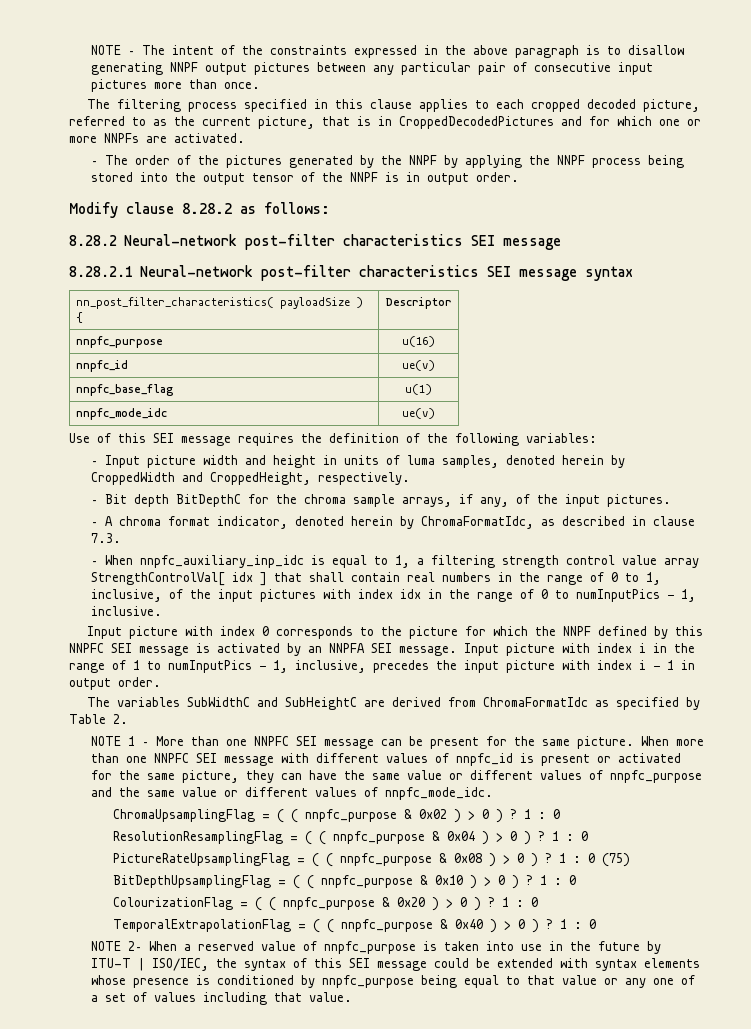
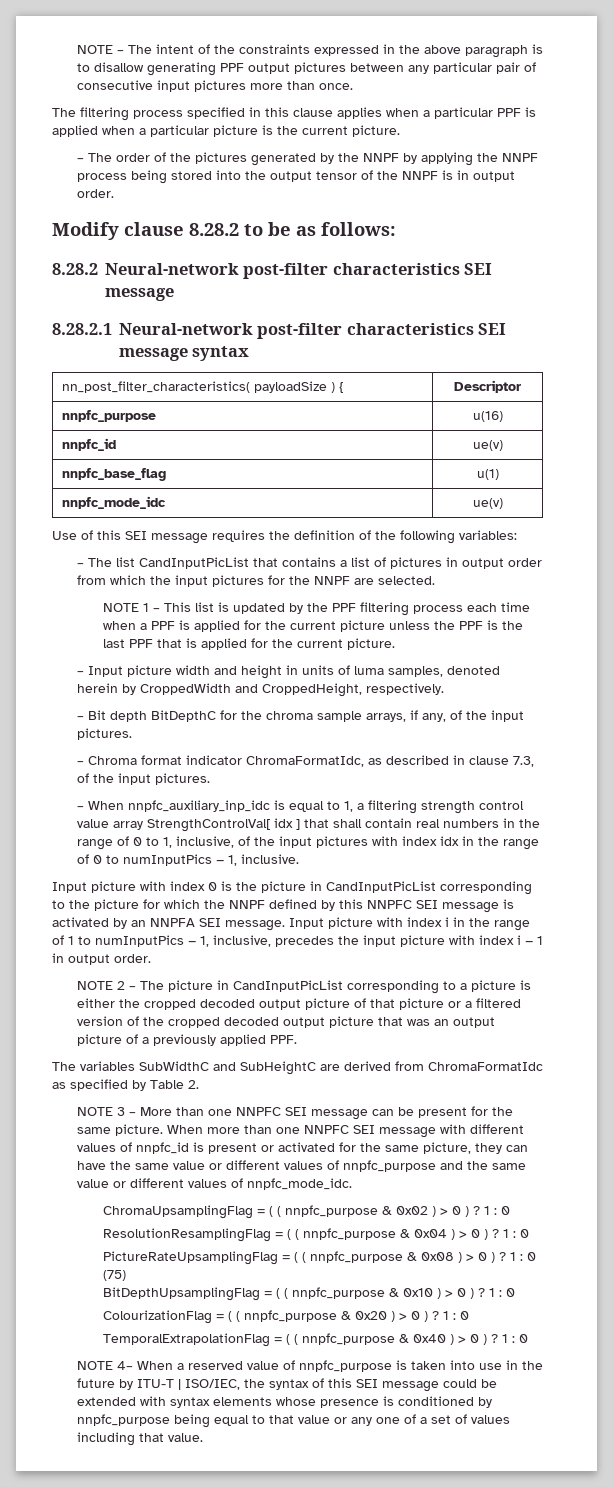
[169,62,198,72] NNPF -> [220,63,245,72] PPF
[474,99,700,112] [69,116,701,129] [69,133,245,143] to each cropped decoded picture, referred to as the current picture, that is in CroppedDecodedPictures and for which one or more NNPFs are activated. -> [386,107,536,119] [52,125,400,137] when a particular PPF is applied when a particular picture is the current picture.
(232, 208) none -> [244,222,291,236] to be
(597, 438) none -> [77,557,543,569] [77,575,436,587] [102,602,530,616] [102,620,523,632] [102,638,395,650] // – The list CandInputPicList that contains a list of pictures in output order from which the input pictures for the NNPF are selected. // NOTE 1 – This list is updated by the PPF filtering process each time when a PPF is applied for the current picture unless the PPF is the last PPF that is applied for the current picture.
[104,516,414,529] A chroma format indicator, denoted herein by -> [88,755,243,765] Chroma format indicator
[90,533,121,543] 7.3. -> [513,756,535,767] [77,773,211,785] 7.3, of the input pictures.
[275,626,353,639] corresponds -> [221,881,532,895] is the picture in CandInputPicList corresponding
(161, 682) none -> [77,980,532,994] [77,998,522,1010] [77,1016,496,1028] [77,1034,298,1046] // NOTE 2 – The picture in CandInputPicList corresponding to a picture is either the cropped decoded output picture of that picture or a filtered version of the cropped decoded output picture that was an output picture of a previously applied PPF.
[127,736,135,746] 1 -> [117,1107,126,1116] 3
[127,941,142,951] 2– -> [117,1361,134,1370] 4–

